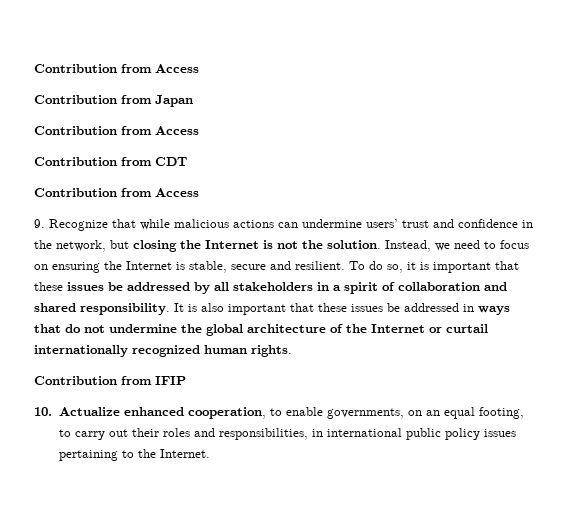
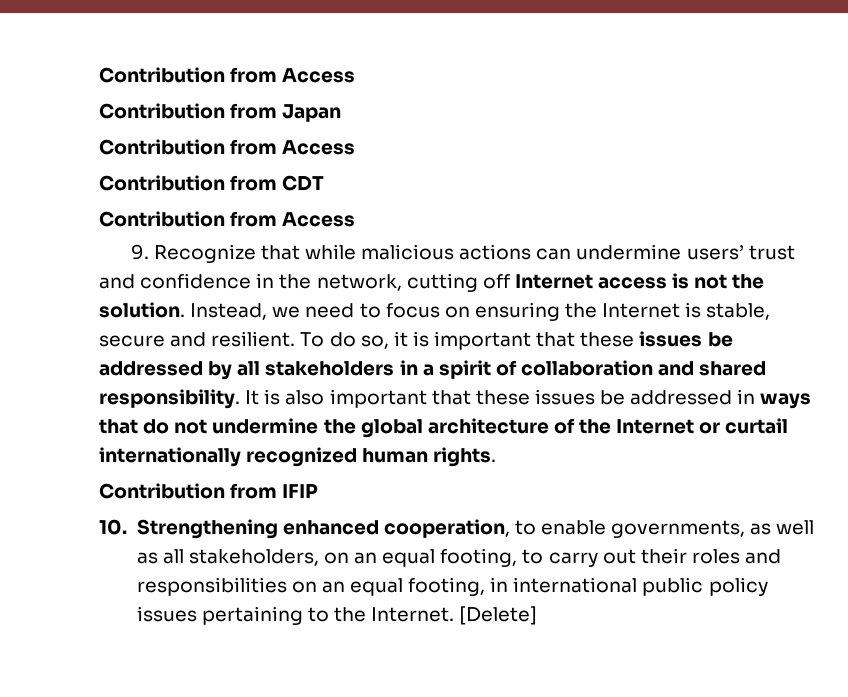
[110,240,259,252] but closing the Internet -> [406,273,668,292] cutting off Internet access
[58,407,120,416] Actualize -> [136,519,278,539] Strengthening
(404, 413) none -> [750,520,815,535] [136,549,319,566] as well as all stakeholders,
[218,428,308,440] responsibilities, -> [136,577,486,596] responsibilities on an equal footing,
(210, 453) none -> [459,606,538,625] [Delete]

